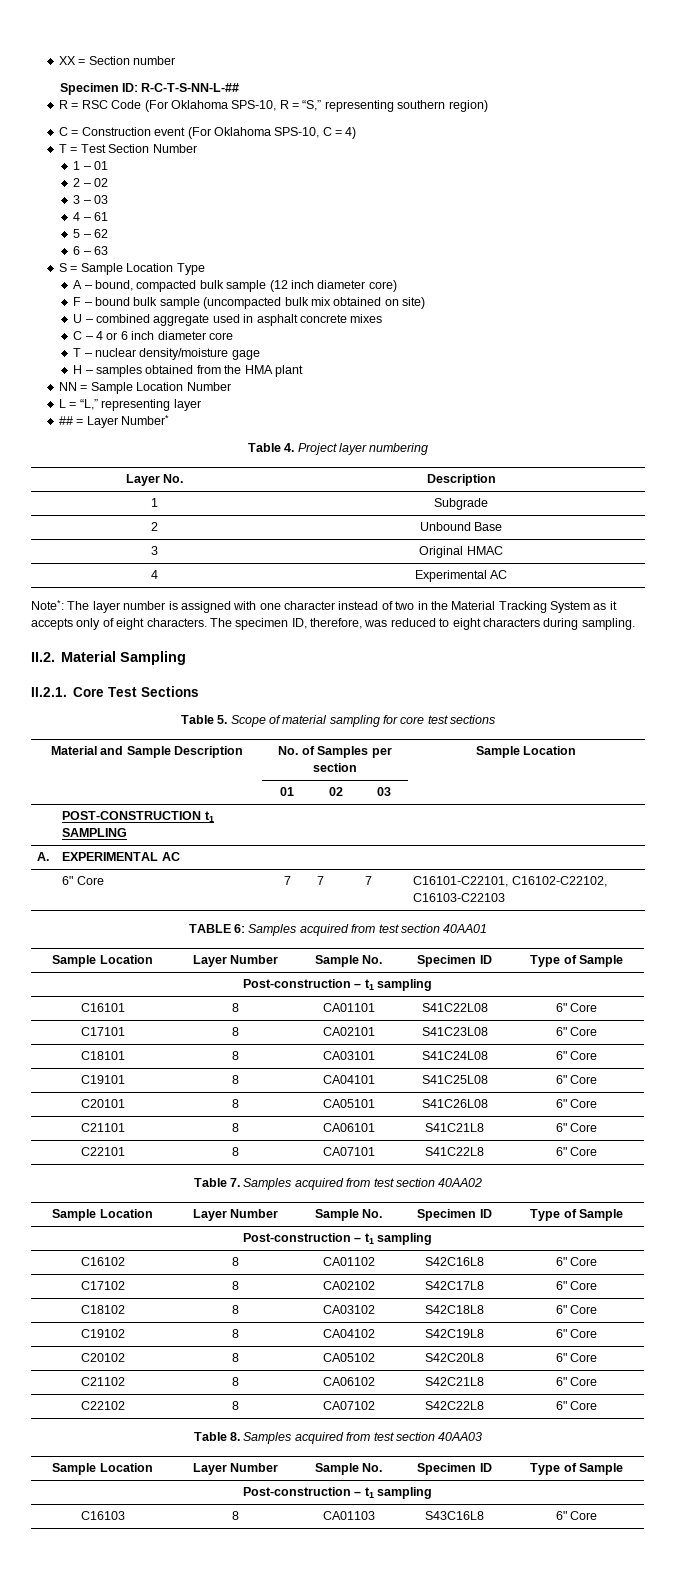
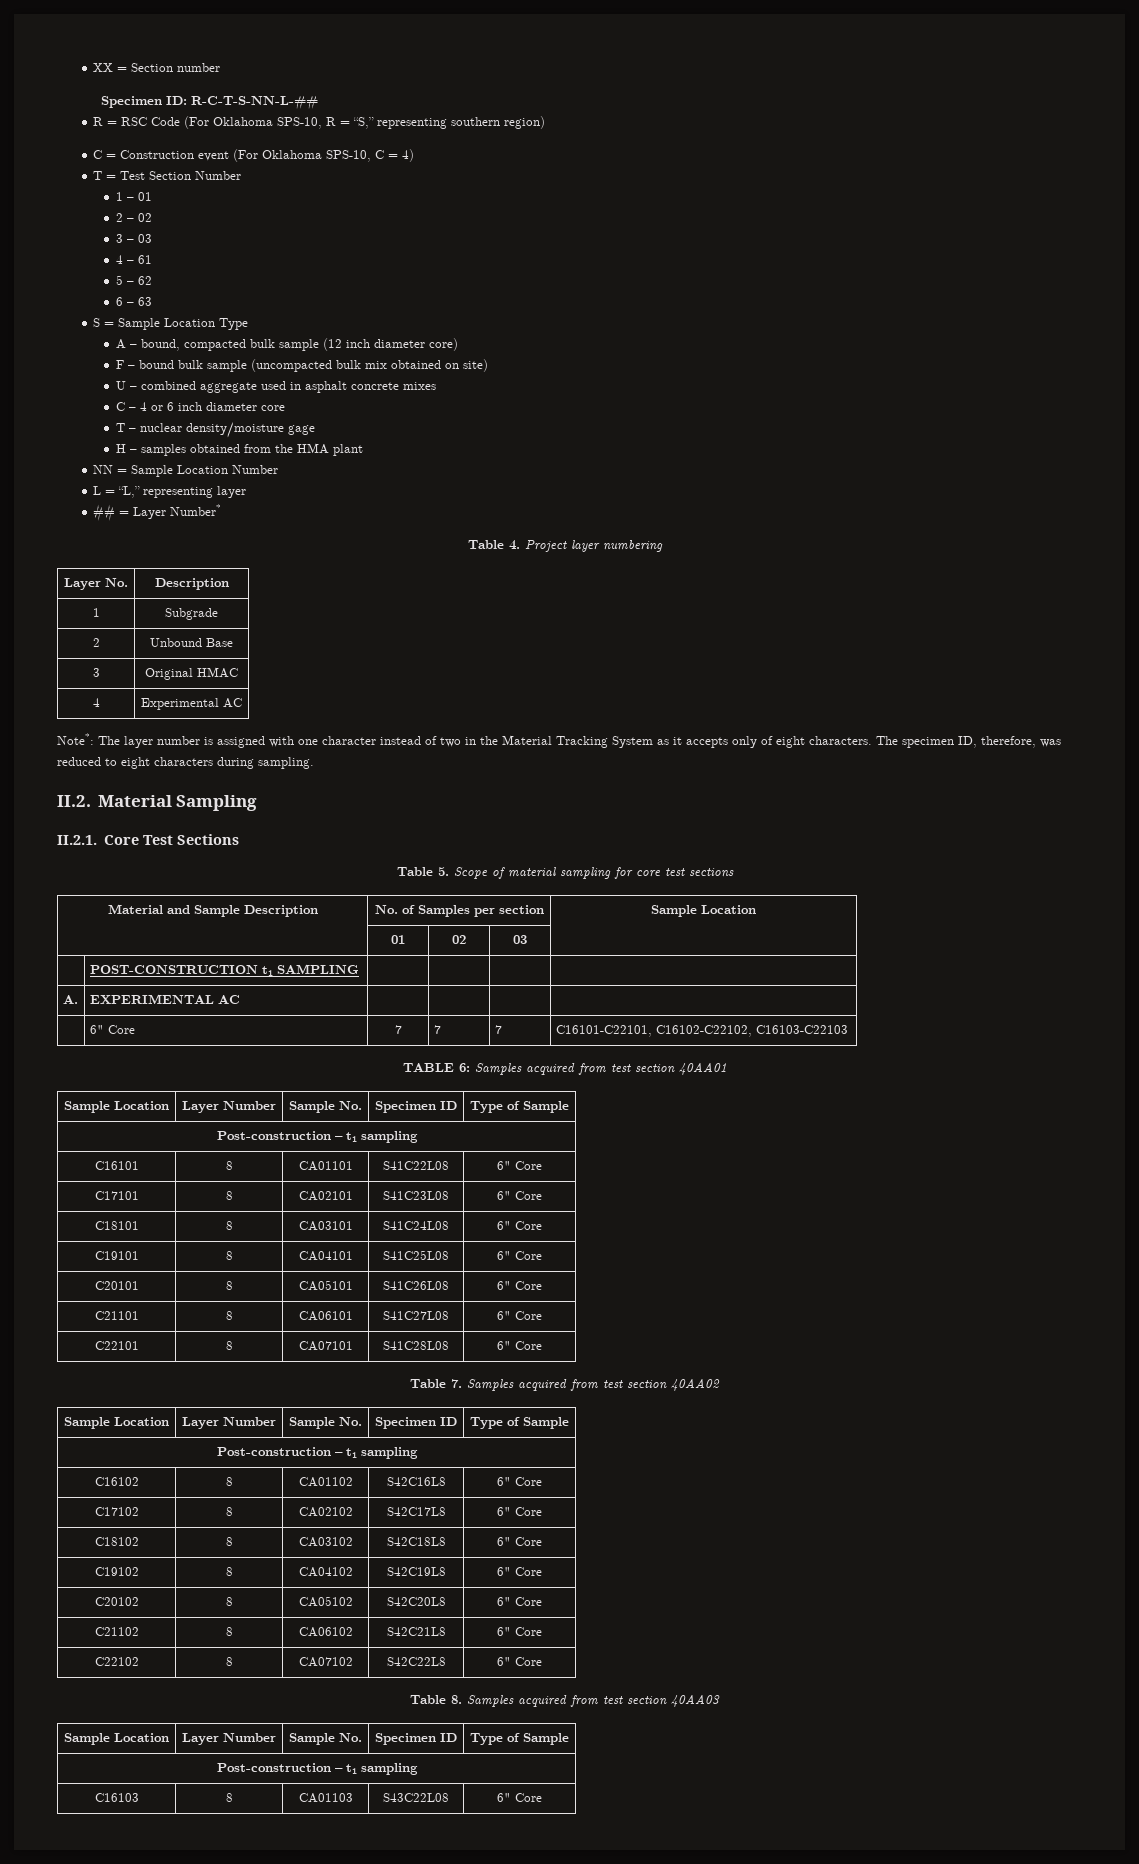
[425,1123,484,1132] S41C21L8 -> [383,1311,449,1320] S41C27L08
[425,1147,484,1156] S41C22L8 -> [383,1341,449,1350] S41C28L08
[425,1511,484,1520] S43C16L8 -> [383,1793,449,1802] S43C22L08

